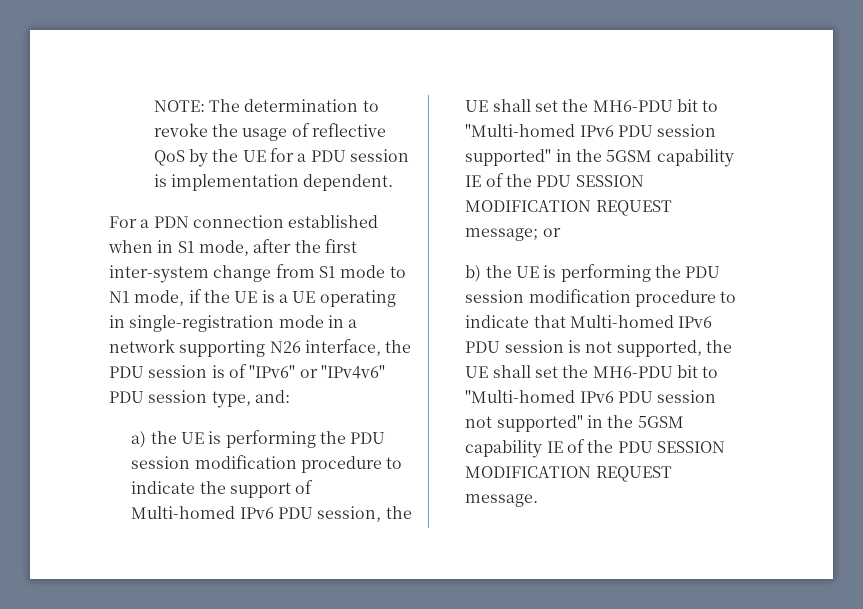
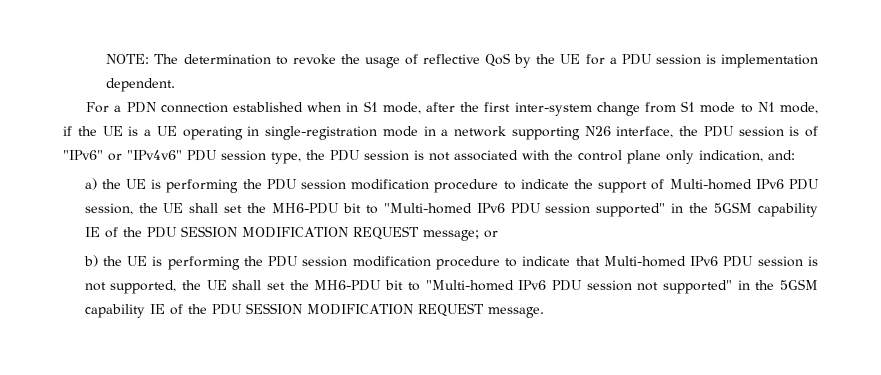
(251, 399) none -> [306,150,763,164] the PDU session is not associated with the control plane only indication,

